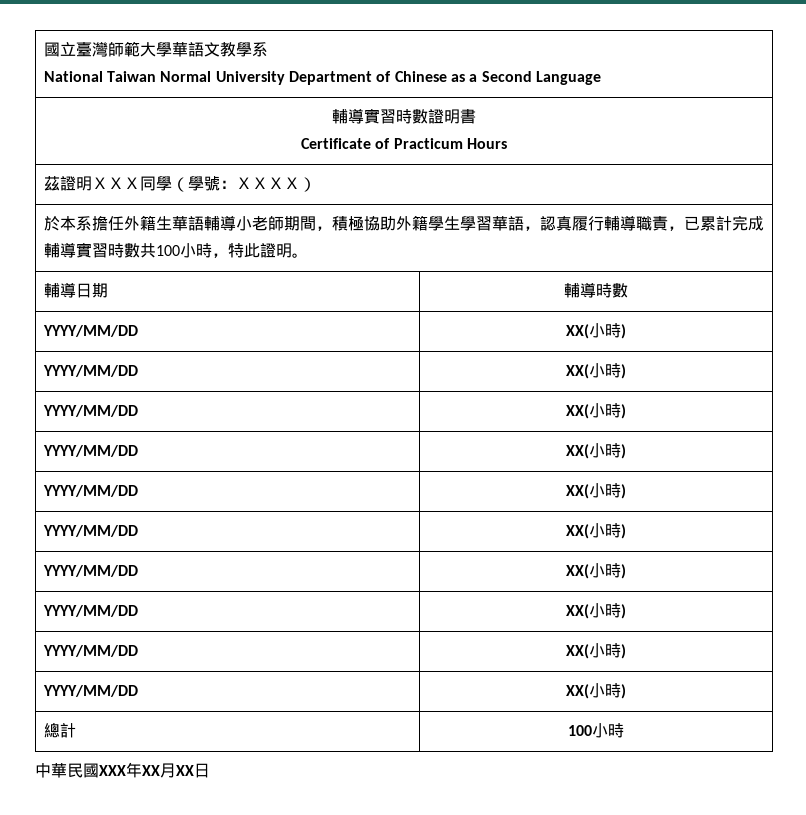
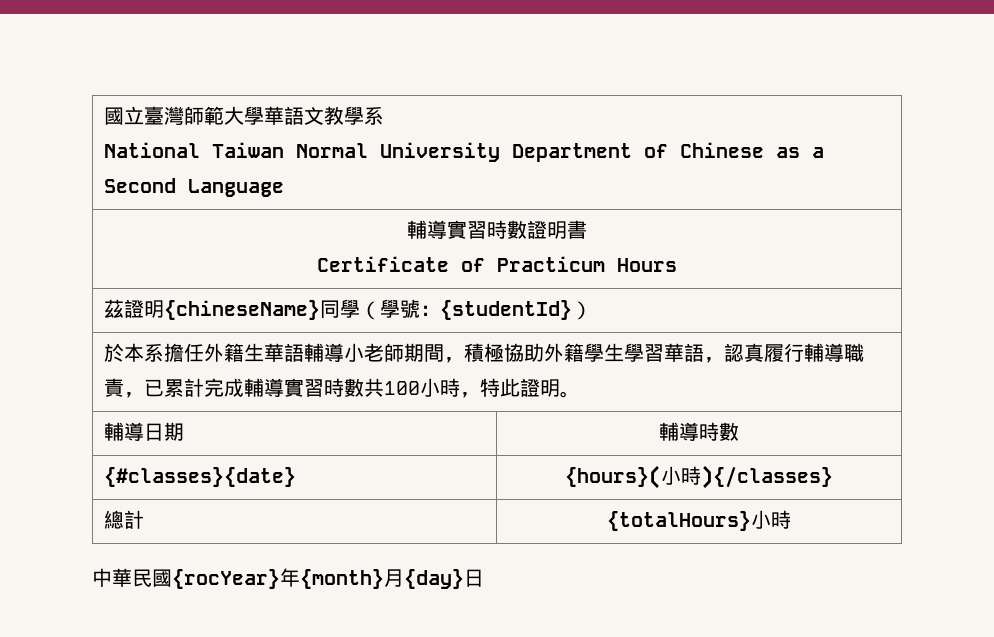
[91,177,140,189] ＸＸＸ -> [164,300,321,320] {chineseName}
[235,177,300,189] ＸＸＸＸ -> [440,300,573,320] {studentId}
[42,325,138,337] [566,323,626,339] [42,365,138,377] [566,363,626,379] [42,405,138,417] [566,403,626,419] [42,445,138,457] [566,443,626,459] [42,485,138,497] [566,483,626,499] [42,525,138,537] [566,523,626,539] [42,565,138,577] [566,563,626,579] [42,605,138,617] [566,603,626,619] [42,645,138,657] [566,643,626,659] [42,685,138,697] [566,683,626,699] YYYY/MM/DD | XX(小時) // YYYY/MM/DD | XX(小時) // YYYY/MM/DD | XX(小時) // YYYY/MM/DD | XX(小時) // YYYY/MM/DD | XX(小時) // YYYY/MM/DD | XX(小時) // YYYY/MM/DD | XX(小時) // YYYY/MM/DD | XX(小時) // YYYY/MM/DD | XX(小時) // YYYY/MM/DD | XX(小時) -> [104,467,297,487] [565,465,833,489] {#classes}{date} | {hours}(小時){/classes}
[568,725,592,736] 100 -> [607,511,751,531] {totalHours}
[99,762,194,778] XXX年XX月XX -> [172,568,464,589] {rocYear}年{month}月{day}

